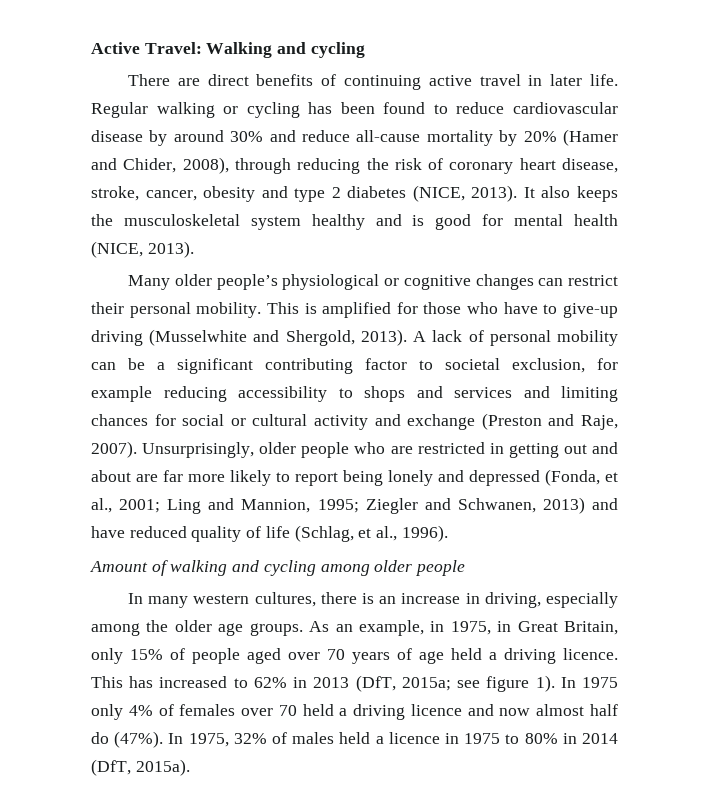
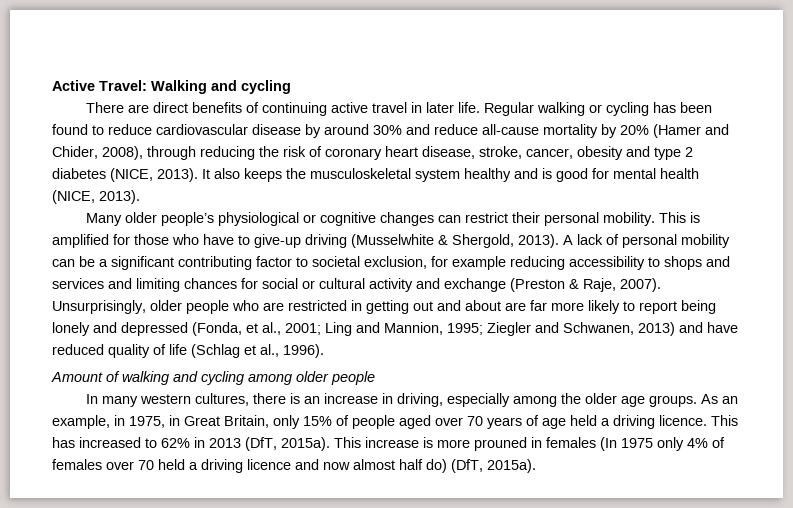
[253,330,280,342] and -> [438,235,448,245] &
[548,414,575,426] and -> [569,279,579,289] &
[294,525,354,542] (Schlag, -> [191,344,240,358] (Schlag
[401,675,576,692] 2015a; see figure 1). In -> [281,437,617,451] 2015a). This increase is more prouned in females (In
[91,731,618,748] do (47%). In 1975, 32% of males held a licence in 1975 to 80% in 2014 -> [426,459,447,473] do)

